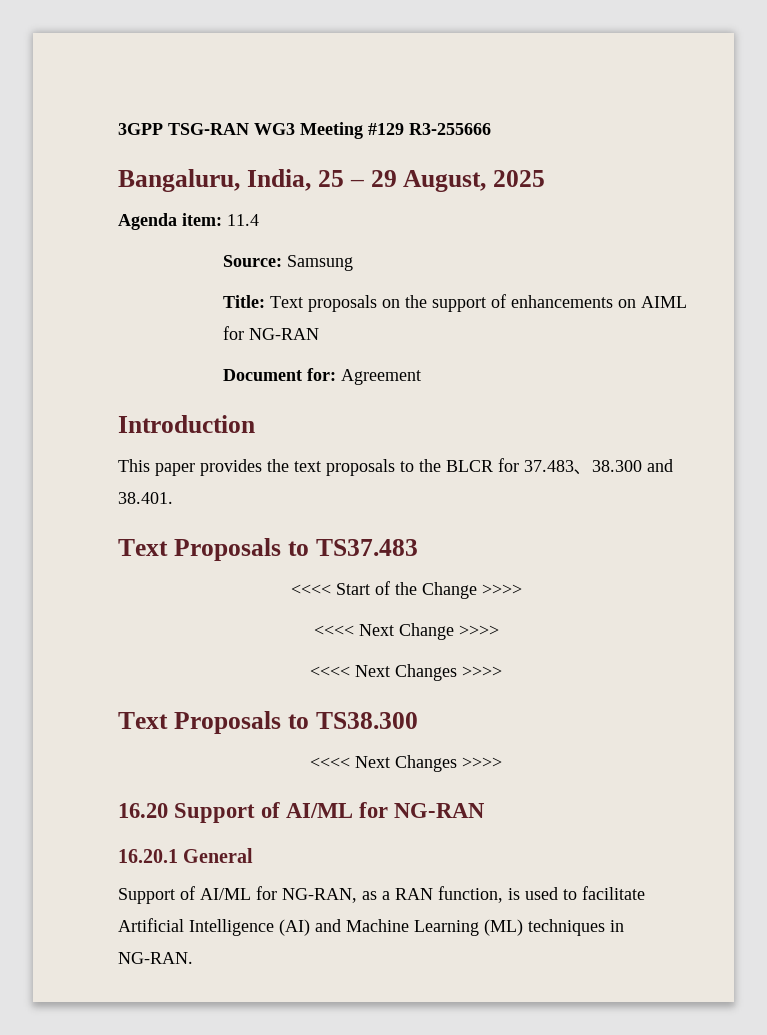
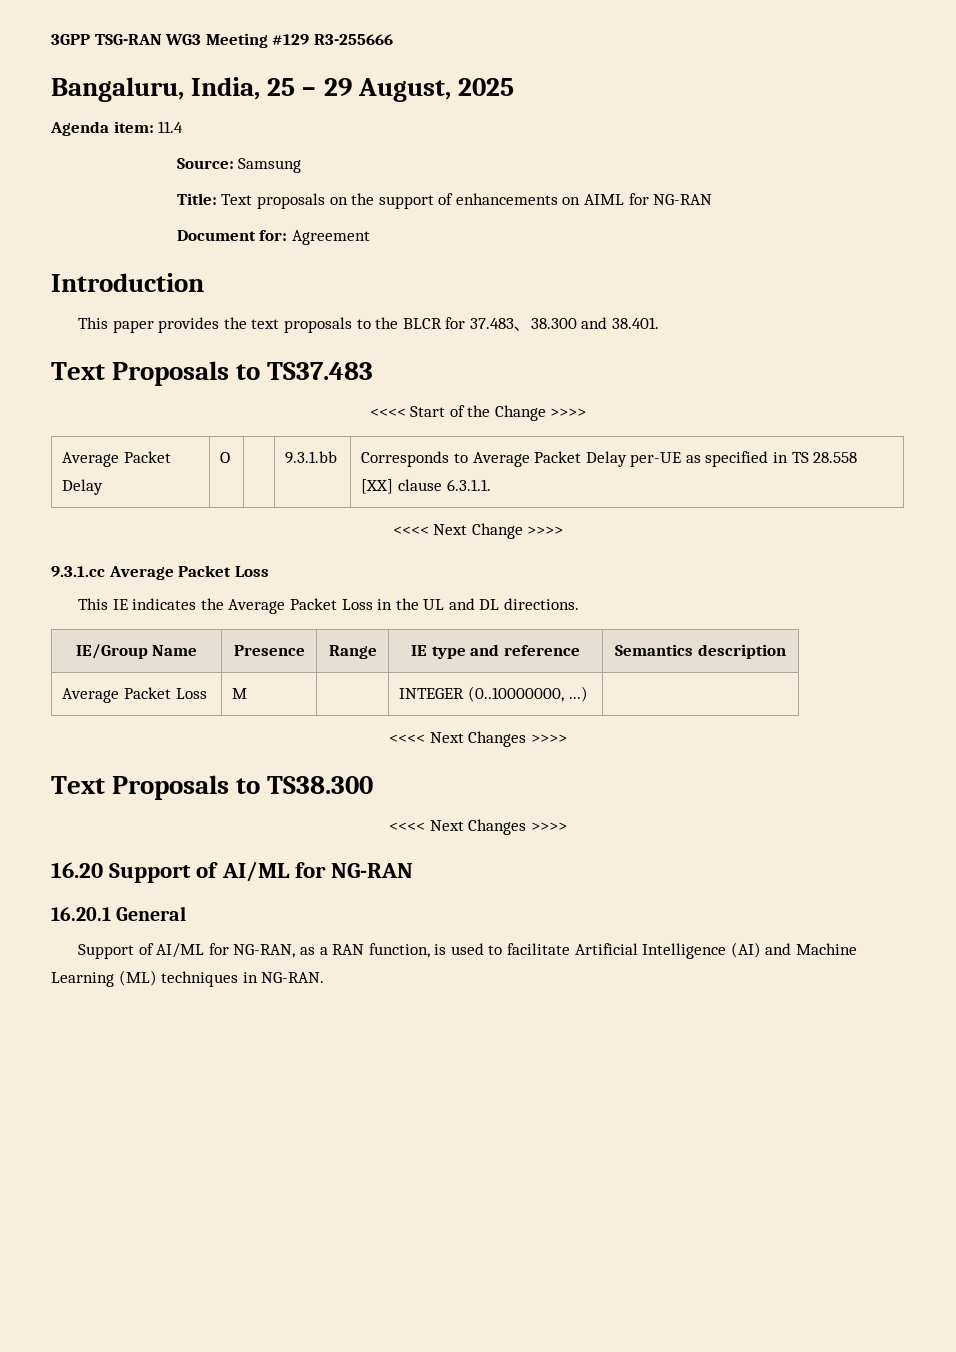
[313,623,499,640] // <<<< Next Change >>>> -> [62,451,171,467] [62,479,104,495] [220,452,231,463] [285,451,338,464] [361,451,858,467] [361,479,491,494] [392,523,564,539] [51,565,269,580] [77,598,580,614] [75,644,198,659] [233,645,305,656] [328,645,377,659] [411,644,580,659] [615,644,786,659] [62,687,207,703] [232,688,248,699] [399,686,588,702] // Average Packet Delay | O | | 9.3.1.bb | Corresponds to Average Packet Delay per-UE as specified in TS 28.558 [XX] clause 6.3.1.1. // <<<< Next Change >>>> // 9.3.1.cc Average Packet Loss // This IE indicates the Average Packet Loss in the UL and DL directions. // IE/Group Name | Presence | Range | IE type and reference | Semantics description // Average Packet Loss | M | | INTEGER (0..10000000, ...) |

